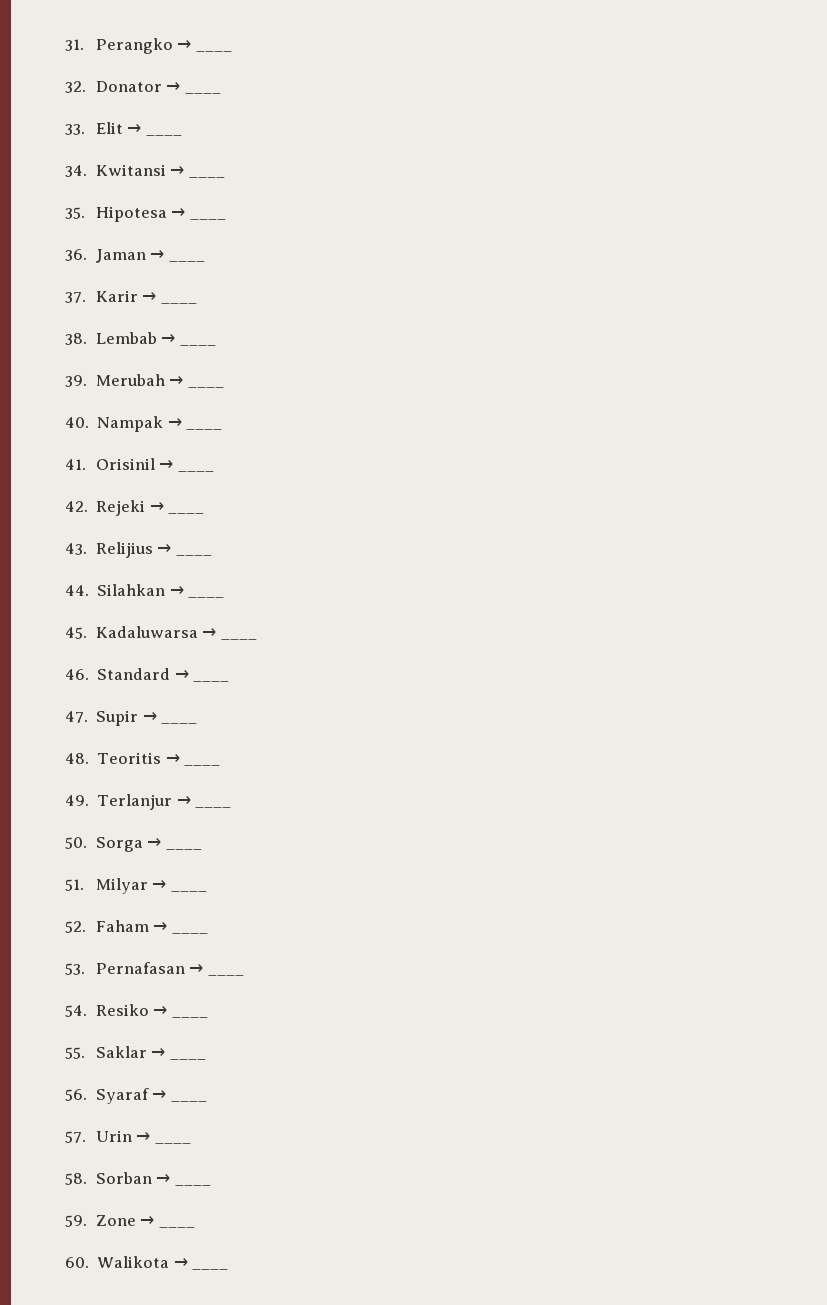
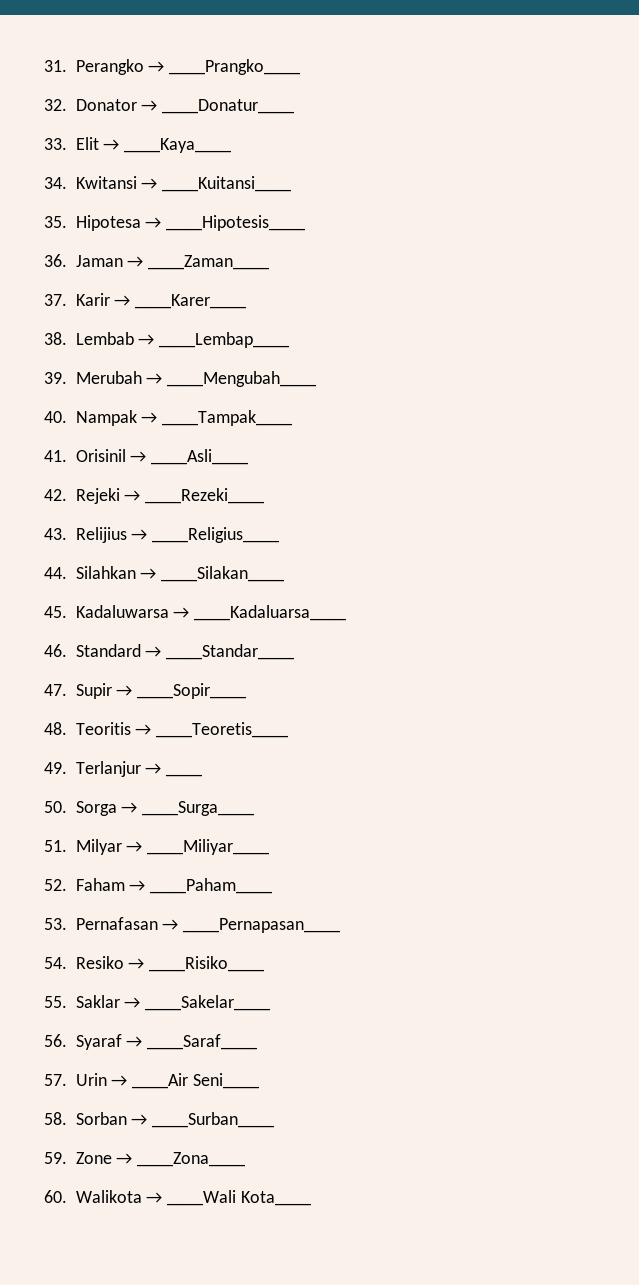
[195,50,232,52] ____ -> [169,59,301,75] ____Prangko____
[184,92,221,94] ____ -> [162,99,295,114] ____Donatur____
[145,134,182,136] ____ -> [124,138,232,153] ____Kaya____
[188,176,225,178] ____ -> [162,176,292,192] ____Kuitansi____
[189,218,226,220] ____ -> [166,215,306,231] ____Hipotesis____
[168,260,205,262] ____ -> [148,255,270,270] ____Zaman____
[160,302,197,304] ____ -> [135,294,247,309] ____Karer____
[179,344,216,346] ____ -> [159,332,290,348] ____Lembap____
[187,386,224,388] ____ -> [167,371,317,387] ____Mengubah____
[186,428,223,430] ____ -> [162,410,293,426] ____Tampak____
[177,470,214,472] ____ -> [151,449,249,465] ____Asli____
[168,512,205,514] ____ -> [145,488,265,504] ____Rezeki____
[175,554,212,556] ____ -> [152,527,280,543] ____Religius____
[188,596,225,598] ____ -> [161,566,285,582] ____Silakan____
[220,638,257,640] ____ -> [194,605,347,621] ____Kadaluarsa____
[193,680,230,682] ____ -> [166,644,295,660] ____Standar____
[161,722,198,724] ____ -> [137,683,247,699] ____Sopir____
[184,764,221,766] ____ -> [156,722,289,738] ____Teoretis____
[165,848,202,850] ____ -> [142,801,255,816] ____Surga____
[170,890,207,892] ____ -> [147,839,270,855] ____Miliyar____
[171,932,208,934] ____ -> [150,878,273,894] ____Paham____
[207,974,244,976] ____ -> [183,918,341,933] ____Pernapasan____
[171,1016,208,1018] ____ -> [149,956,265,972] ____Risiko____
[169,1058,206,1060] ____ -> [145,995,271,1011] ____Sakelar____
[170,1100,207,1102] ____ -> [147,1034,258,1050] ____Saraf____
[154,1142,191,1144] ____ -> [132,1073,259,1089] ____Air Seni____
[174,1184,211,1186] ____ -> [152,1112,275,1128] ____Surban____
[158,1226,195,1228] ____ -> [137,1152,246,1167] ____Zona____
[192,1268,229,1270] ____ -> [167,1190,311,1206] ____Wali Kota____

